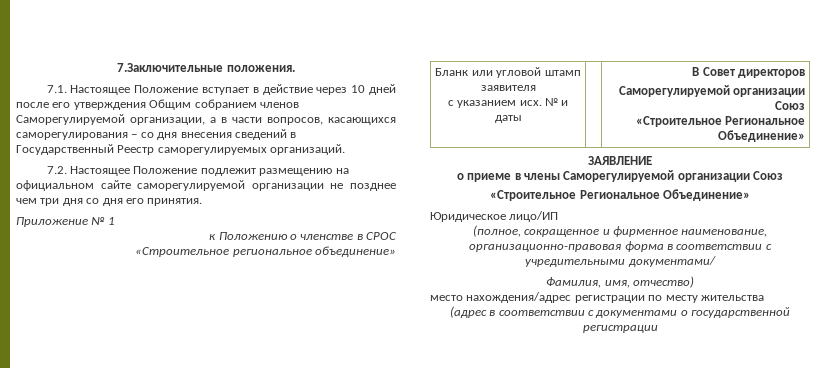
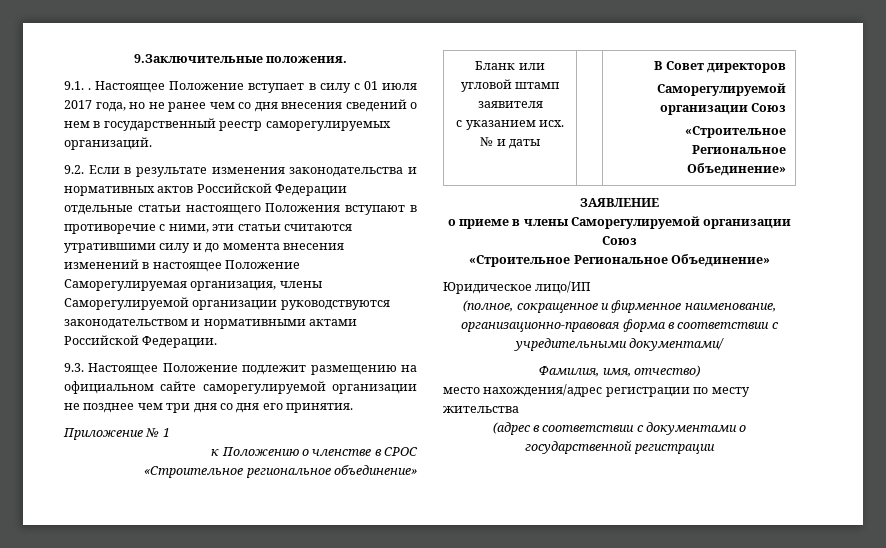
[117,63,224,72] 7.Заключительные -> [133,54,263,63] 9.Заключительные
[46,85,67,93] 7.1. -> [64,81,92,90] 9.1. .
[262,84,396,95] [16,99,299,110] [16,114,396,125] [16,129,297,140] [16,144,346,155] [46,166,67,174] действие через 10 дней после его утверждения Общим собранием членов Саморегулируемой организации, а в части вопросов, касающихся саморегулирования – со дня внесения сведений в Государственный Реестр саморегулируемых организаций. // 7.2. -> [319,81,417,93] [64,99,417,112] [64,118,391,131] [64,137,152,150] [64,165,417,177] [64,183,348,196] [64,203,417,215] [64,224,352,234] [64,243,344,253] [64,259,301,272] [64,279,322,291] [64,297,390,310] [64,319,358,329] [64,335,218,348] [64,363,84,372] силу с 01 июля 2017 года, но не ранее чем со дня внесения сведений о нем в государственный реестр саморегулируемых организаций. // 9.2. Если в результате изменения законодательства и нормативных актов Российской Федерации отдельные статьи настоящего Положения вступают в противоречие с ними, эти статьи считаются утратившими силу и до момента внесения изменений в настоящее Положение Саморегулируемая организация, члены Саморегулируемой организации руководствуются законодательством и нормативными актами Российской Федерации. // 9.3.

